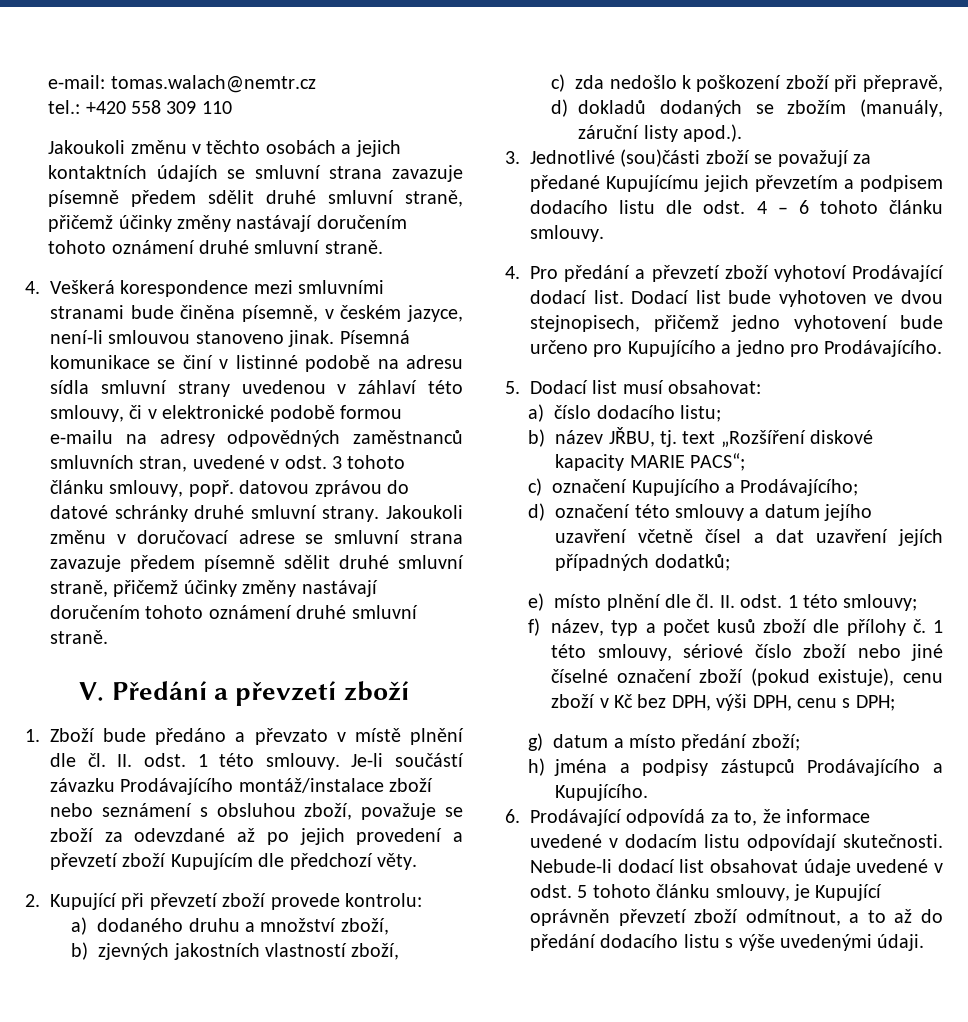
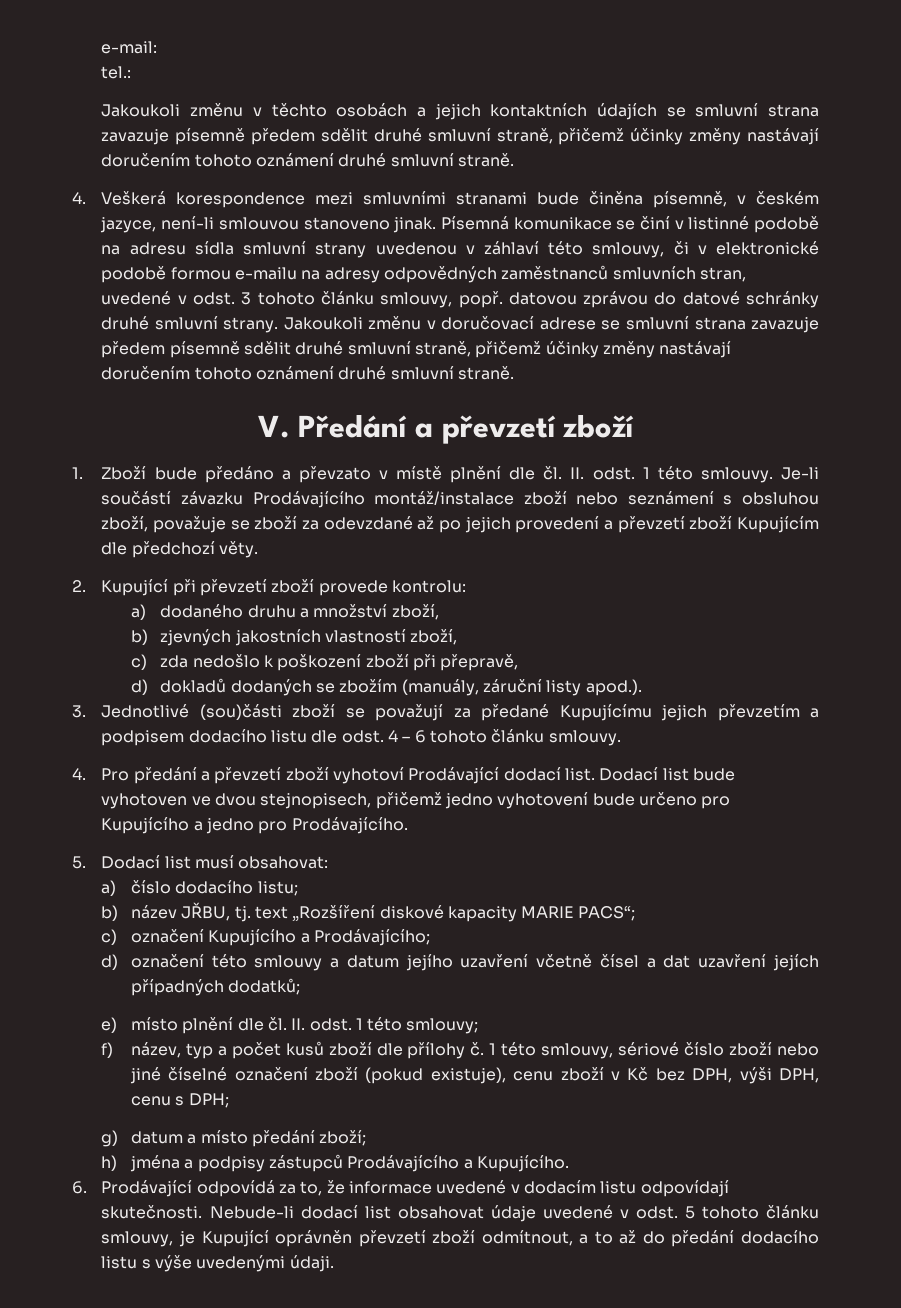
[110,75,316,93] tomas.walach@nemtr.cz -> (158, 47) none
[85,100,232,114] +420 558 309 110 -> (132, 72) none

